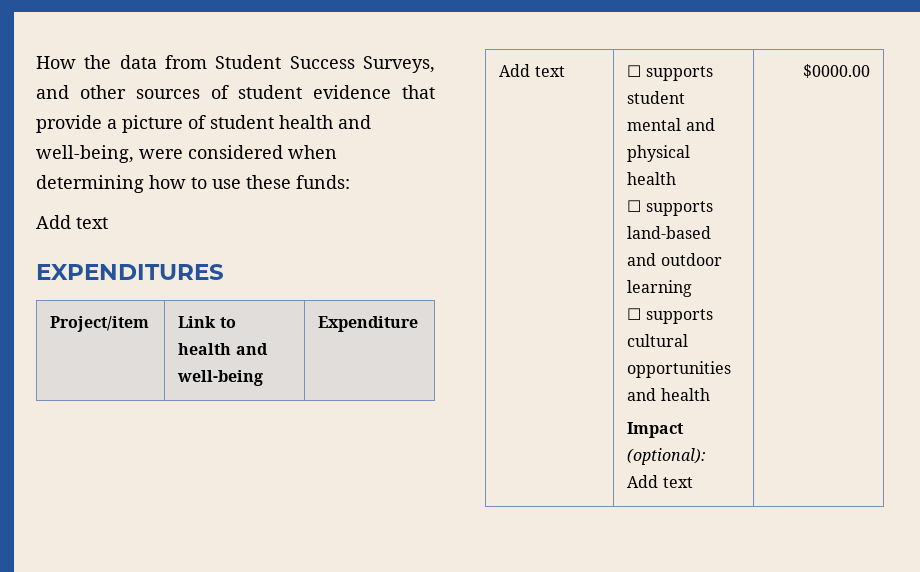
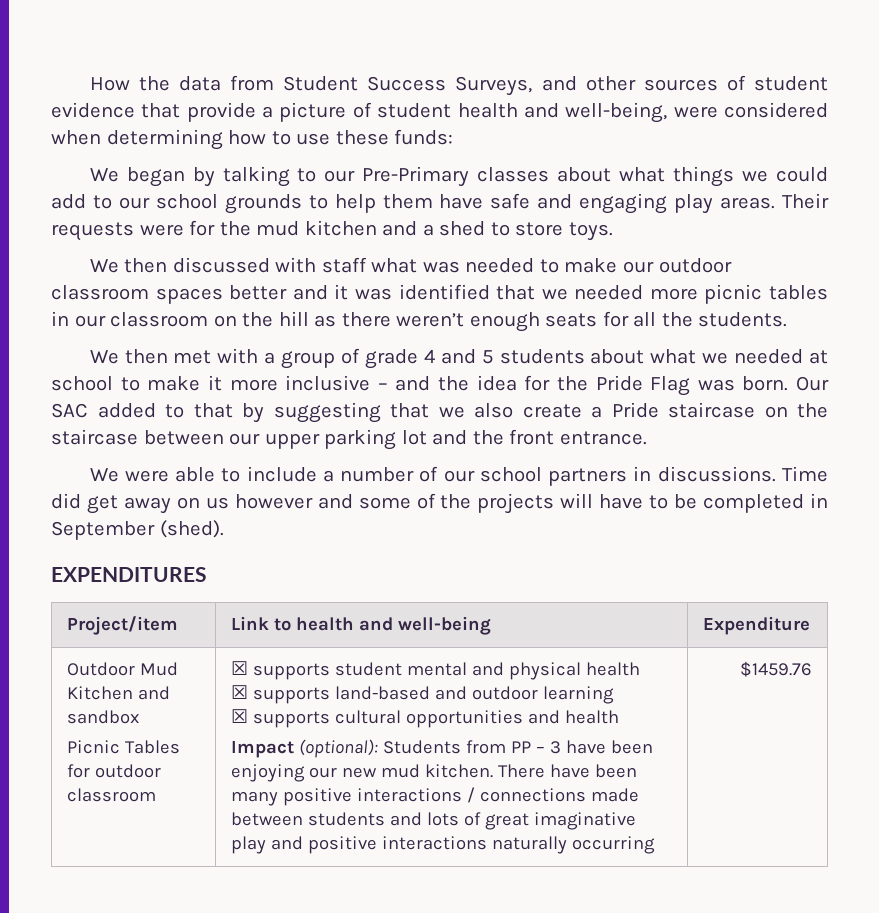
[36,215,108,229] Add text -> [89,166,829,187] [51,193,830,214] [51,220,613,241] [89,257,732,273] [51,284,828,304] [51,311,788,332] [89,348,828,369] [51,375,829,396] [51,402,828,423] [51,429,647,450] [89,466,829,486] [51,493,828,514] [51,520,224,540] We began by talking to our Pre-Primary classes about what things we could add to our school grounds to help them have safe and engaging play areas. Their requests were for the mud kitchen and a shed to store toys. // We then discussed with staff what was needed to make our outdoor classroom spaces better and it was identified that we needed more picnic tables in our classroom on the hill as there weren’t enough seats for all the students. // We then met with a group of grade 4 and 5 students about what we needed at school to make it more inclusive – and the idea for the Pride Flag was born. Our SAC added to that by suggesting that we also create a Pride staircase on the staircase between our upper parking lot and the front entrance. // We were able to include a number of our school partners in discussions. Time did get away on us however and some of the projects will have to be completed in September (shed).
[499,64,565,77] [627,65,642,77] Add text | ☐ -> [66,662,178,676] [66,686,170,700] [66,710,139,724] [66,740,180,754] [66,764,161,778] [66,788,156,802] [230,661,248,675] Outdoor Mud Kitchen and sandbox // Picnic Tables for outdoor classroom | ☒
[627,200,642,212] ☐ -> [230,685,248,699] ☒
[627,308,642,320] ☐ -> [230,709,248,723] ☒
[627,475,693,488] [802,64,870,78] Add text | $0000.00 -> [382,740,653,754] [230,764,637,782] [230,787,639,806] [230,812,636,830] [230,836,655,854] [740,661,813,677] Students from PP – 3 have been enjoying our new mud kitchen. There have been many positive interactions / connections made between students and lots of great imaginative play and positive interactions naturally occurring | $1459.76

